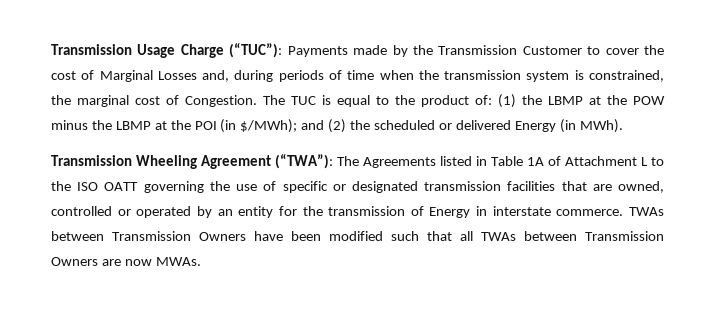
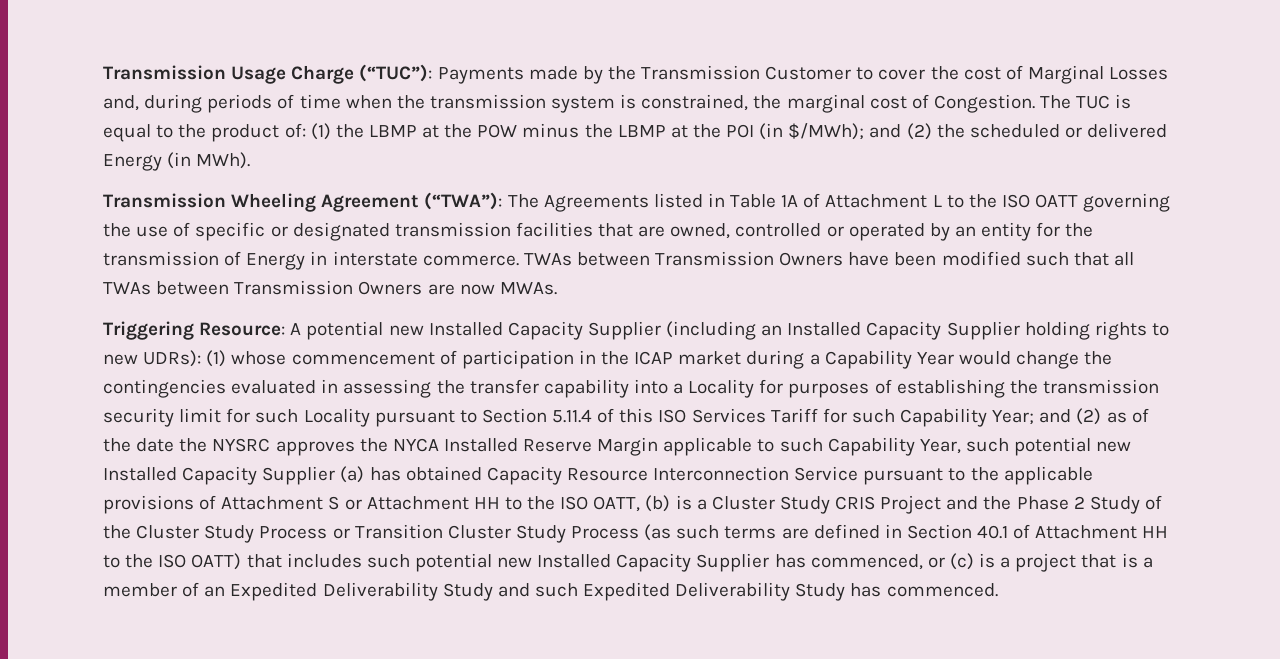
(201, 261) none -> [103,321,1169,340] [103,350,1113,369] [103,379,1159,398] [103,408,1149,427] [103,437,1132,456] [103,466,1093,485] [103,495,1162,514] [103,524,1169,543] [103,553,1153,572] [103,582,998,601] // Triggering Resource: A potential new Installed Capacity Supplier (including an Installed Capacity Supplier holding rights to new UDRs): (1) whose commencement of participation in the ICAP market during a Capability Year would change the contingencies evaluated in assessing the transfer capability into a Locality for purposes of establishing the transmission security limit for such Locality pursuant to Section 5.11.4 of this ISO Services Tariff for such Capability Year; and (2) as of the date the NYSRC approves the NYCA Installed Reserve Margin applicable to such Capability Year, such potential new Installed Capacity Supplier (a) has obtained Capacity Resource Interconnection Service pursuant to the applicable provisions of Attachment S or Attachment HH to the ISO OATT, (b) is a Cluster Study CRIS Project and the Phase 2 Study of the Cluster Study Process or Transition Cluster Study Process (as such terms are defined in Section 40.1 of Attachment HH to the ISO OATT) that includes such potential new Installed Capacity Supplier has commenced, or (c) is a project that is a member of an Expedited Deliverability Study and such Expedited Deliverability Study has commenced.

